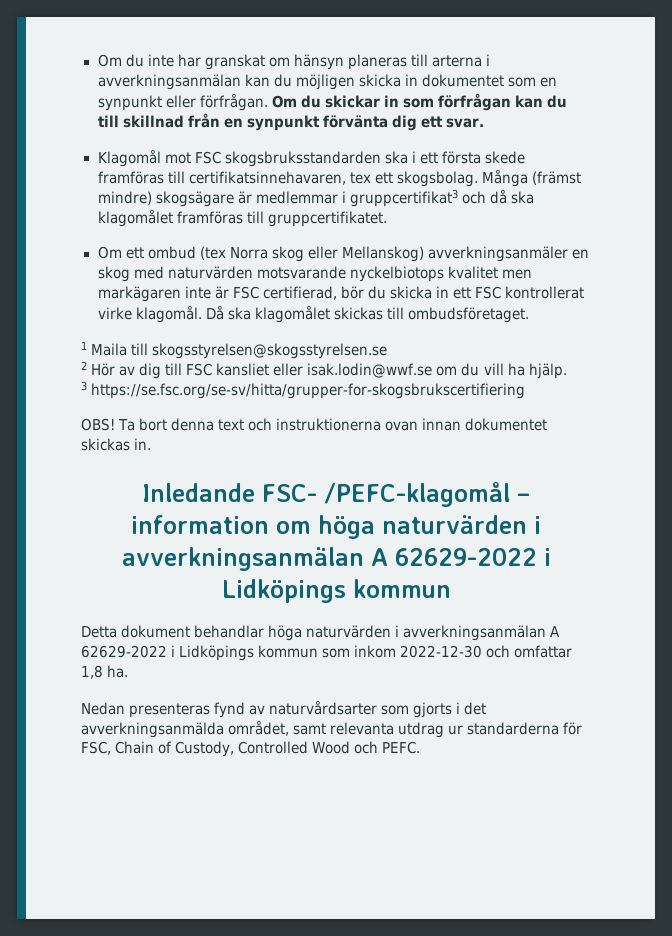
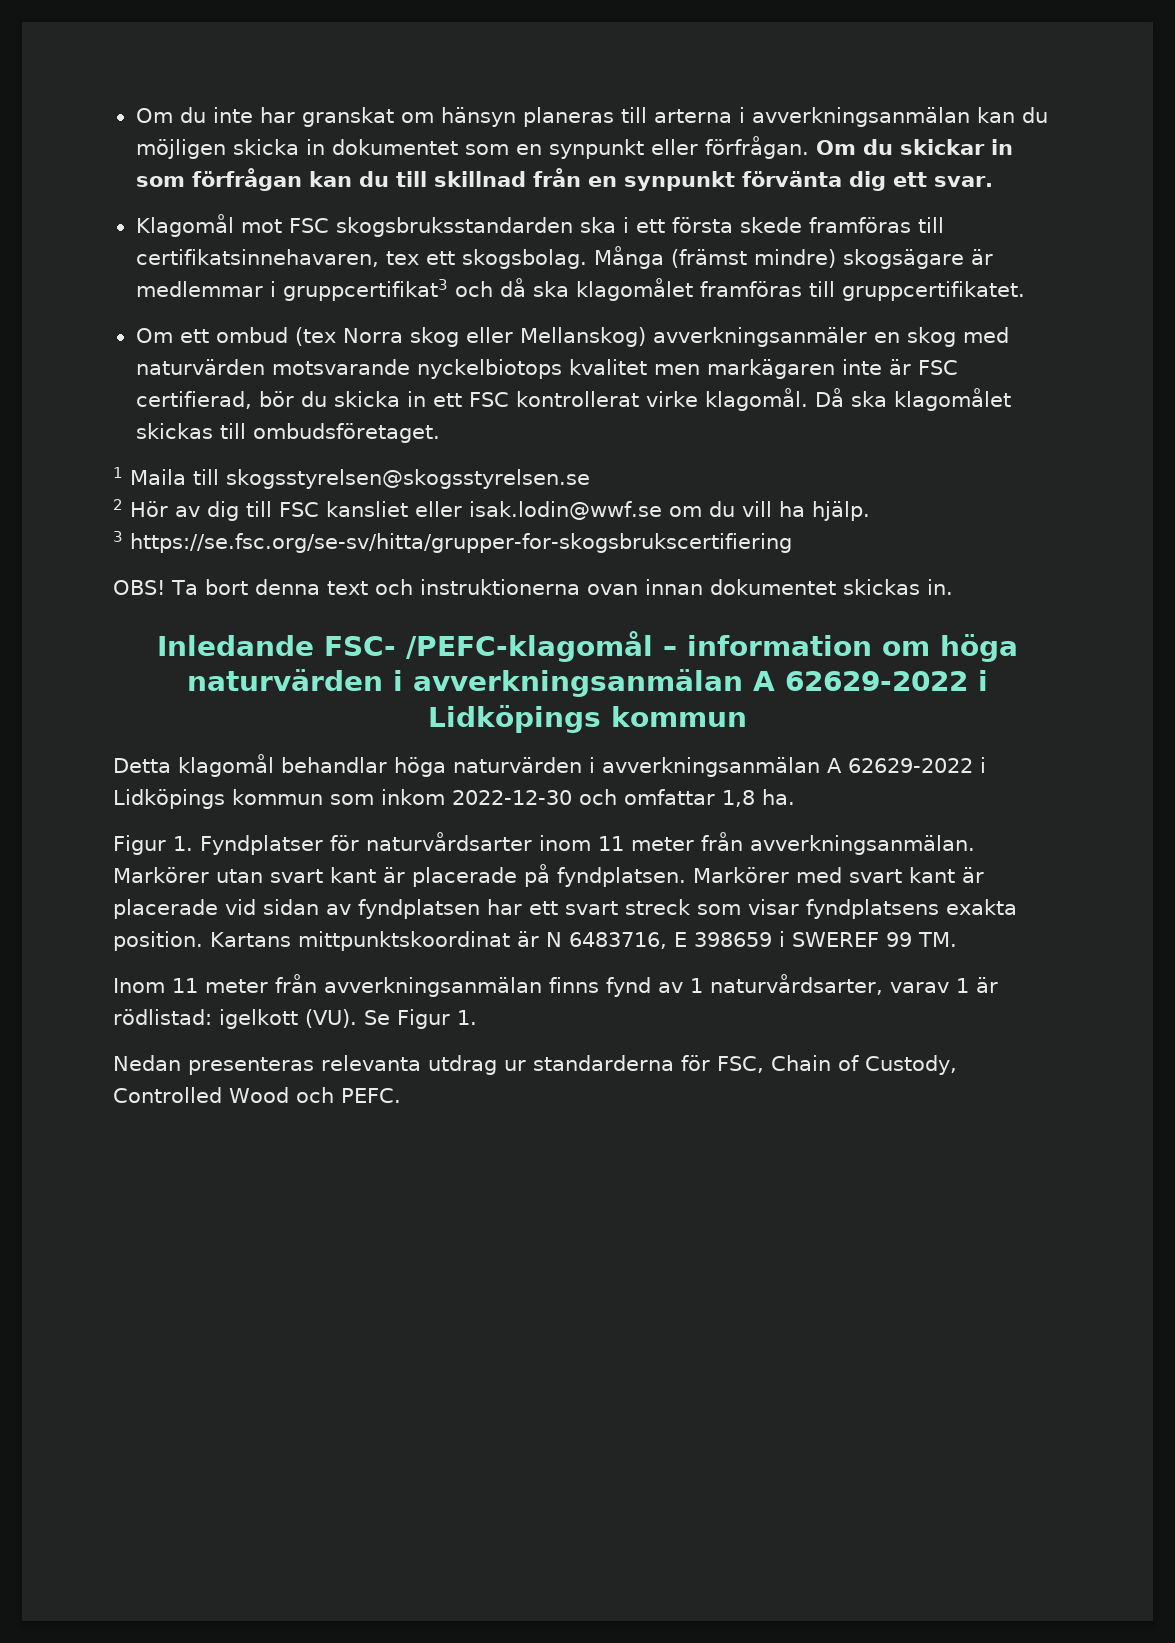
[121,625,191,638] dokument -> [178,754,274,777] klagomål
[81,700,487,718] [81,720,327,738] Nedan presenteras fynd av naturvårdsarter som gjorts i det avverkningsanmälda området, samt -> [113,832,975,855] [113,864,984,887] [113,899,1017,919] [113,931,957,951] [113,974,998,997] [113,1009,477,1029] [113,1055,314,1075] Figur 1. Fyndplatser för naturvårdsarter inom 11 meter från avverkningsanmälan. Markörer utan svart kant är placerade på fyndplatsen. Markörer med svart kant är placerade vid sidan av fyndplatsen har ett svart streck som visar fyndplatsens exakta position. Kartans mittpunktskoordinat är N 6483716, E 398659 i SWEREF 99 TM. // Inom 11 meter från avverkningsanmälan finns fynd av 1 naturvårdsarter, varav 1 är rödlistad: igelkott (VU). Se Figur 1. // Nedan presenteras

